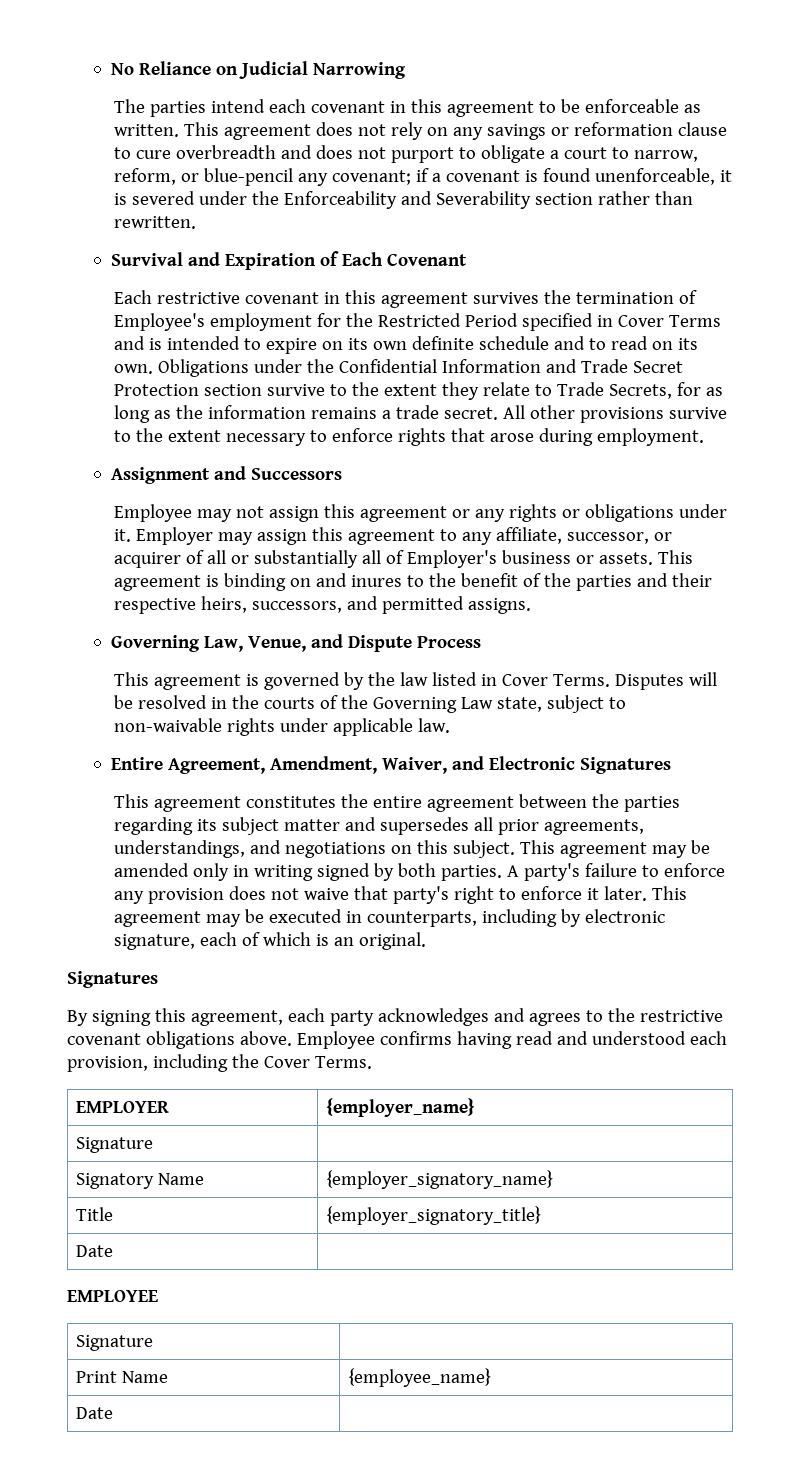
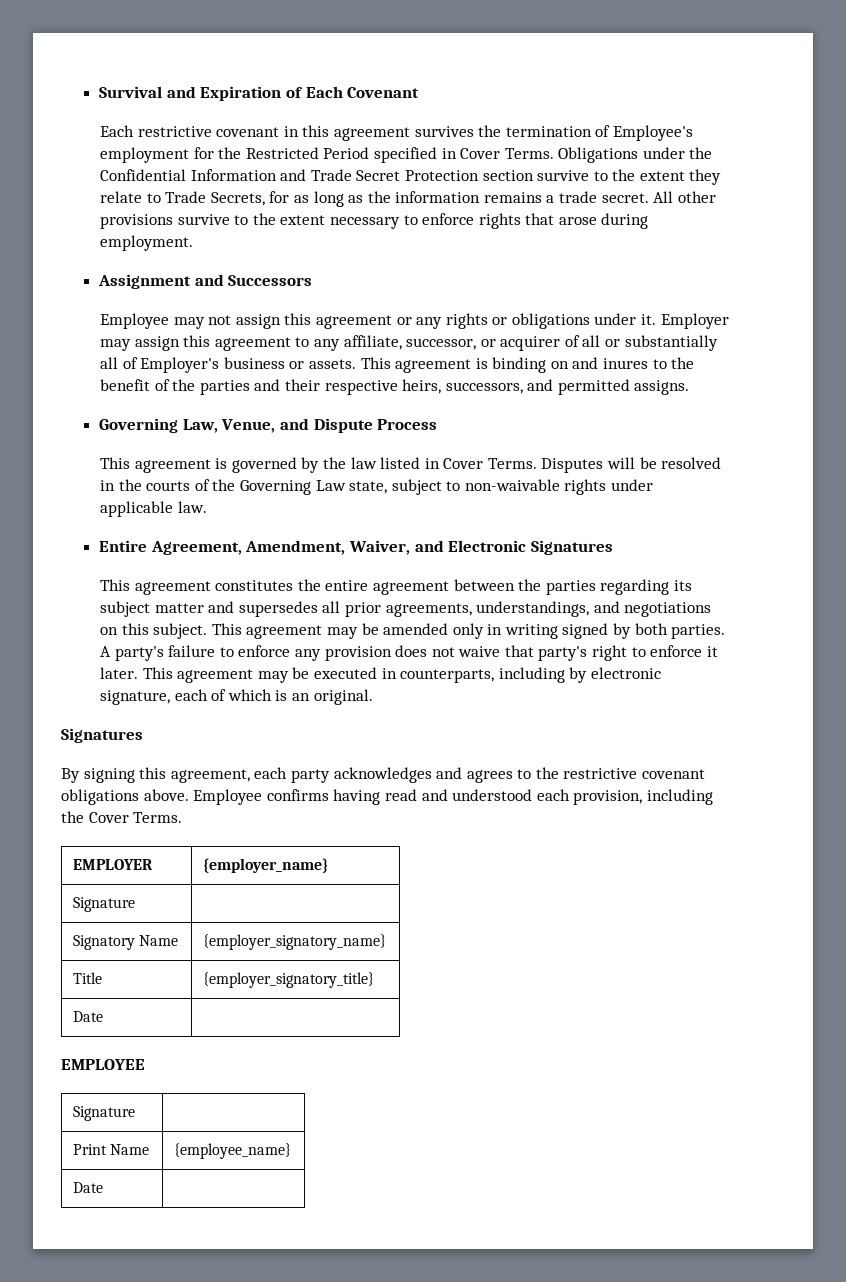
[111,61,407,79] [114,99,702,117] [114,122,728,140] [114,145,699,163] [114,168,733,186] [114,191,694,209] [114,216,197,229] No Reliance on Judicial Narrowing // The parties intend each covenant in this agreement to be enforceable as written. This agreement does not rely on any savings or reformation clause to cure overbreadth and does not purport to obligate a court to narrow, reform, or blue-pencil any covenant; if a covenant is found unenforceable, it is severed under the Enforceability and Severability section rather than rewritten. // -> (99, 92) none
[669,315,722,327] [114,336,699,354] [114,364,154,374] Terms and is intended to expire on its own definite schedule and to read on its own. -> [504,148,554,159] Terms.

